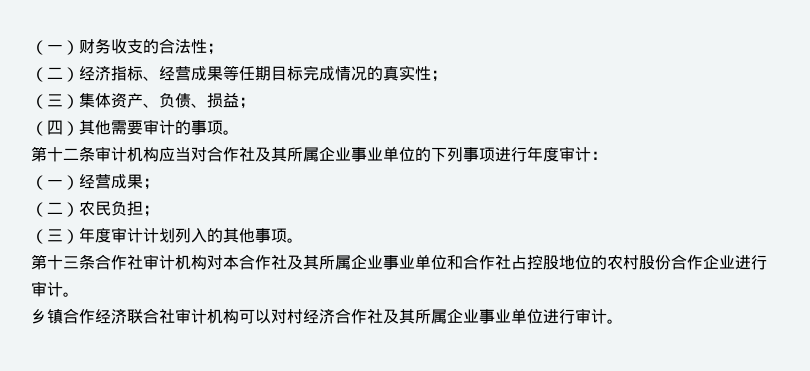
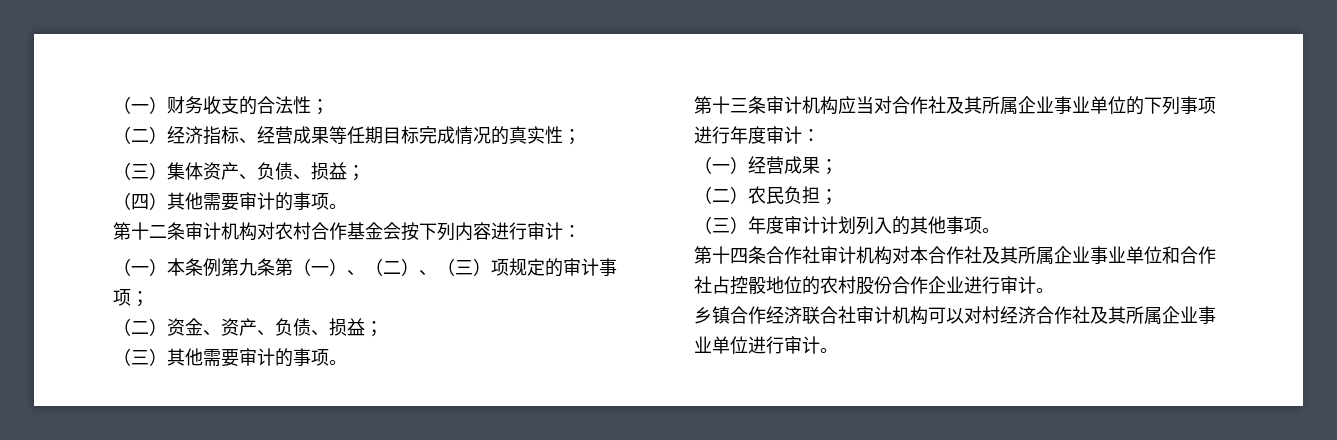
(159, 154) none -> [257,222,581,241] [113,258,617,277] [113,289,149,307] [113,318,383,337] [113,348,347,367] [694,96,838,115] 对农村合作基金会按下列内容进行审计： // （一）本条例第九条第（一）、（二）、（三）项规定的审计事项； // （二）资金、资产、负债、损益； // （三）其他需要审计的事项。 // 第十三条审计机构
[63,256,79,269] 三 -> [730,248,748,264] 四
[543,255,559,270] 股 -> [748,276,766,294] 骰

